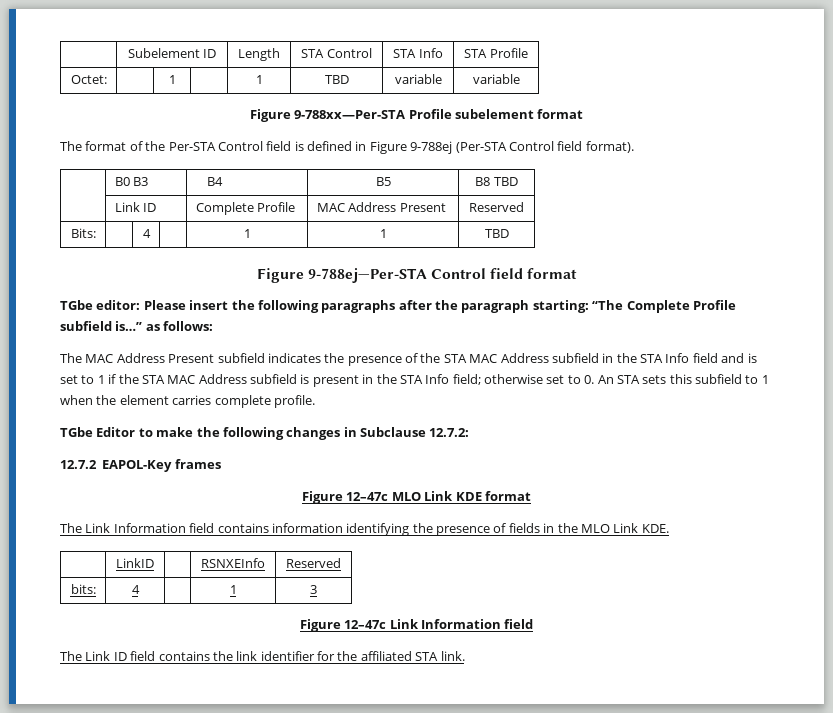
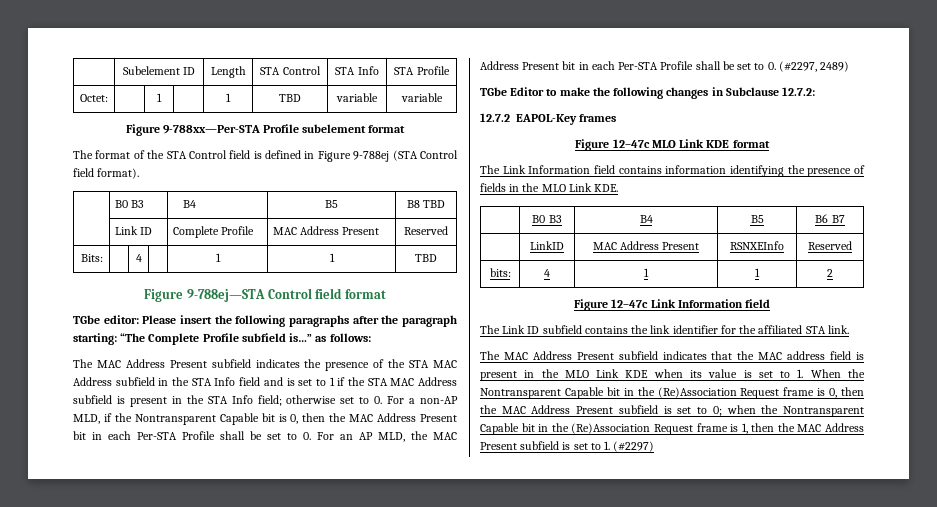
[168,142,216,151] Per-STA -> [166,151,187,159] STA
[455,142,507,153] (Per-STA -> [392,150,418,161] (STA
[307,268,427,283] 9-788ej—Per-STA -> [186,289,265,302] 9-788ej—STA
[597,374,769,384] [60,395,315,408] An STA sets this subfield to 1 when the element carries complete profile. -> [387,396,459,404] [73,413,457,425] [73,431,457,442] [480,61,850,72] For a non-AP MLD, if the Nontransparent Capable bit is 0, then the MAC Address Present bit in each Per-STA Profile shall be set to 0. For an AP MLD, the MAC Address Present bit in each Per-STA Profile shall be set to 0. (#2297, 2489)
[116,558,154,568] LinkID | -> [532,215,562,223] [639,215,653,223] [750,215,764,223] [815,214,845,223] [530,241,564,250] [592,241,700,250] B0 B3 | B4 | B5 | B6 B7 // | LinkID | MAC Address Present
[229,585,237,594] [310,585,317,594] | 1 | 3 -> [644,268,649,277] [755,268,760,277] [827,269,833,277] 1 | 1 | 2
[130,651,156,661] field -> [542,325,582,334] subfield
(465, 656) none -> [480,351,864,360] [480,369,865,381] [480,387,864,399] [480,405,864,417] [480,423,864,435] [480,441,655,452] // The MAC Address Present subfield indicates that the MAC address field is present in the MLO Link KDE when its value is set to 1. When the Nontransparent Capable bit in the (Re)Association Request frame is 0, then the MAC Address Present subfield is set to 0; when the Nontransparent Capable bit in the (Re)Association Request frame is 1, then the MAC Address Present subfield is set to 1. (#2297)

